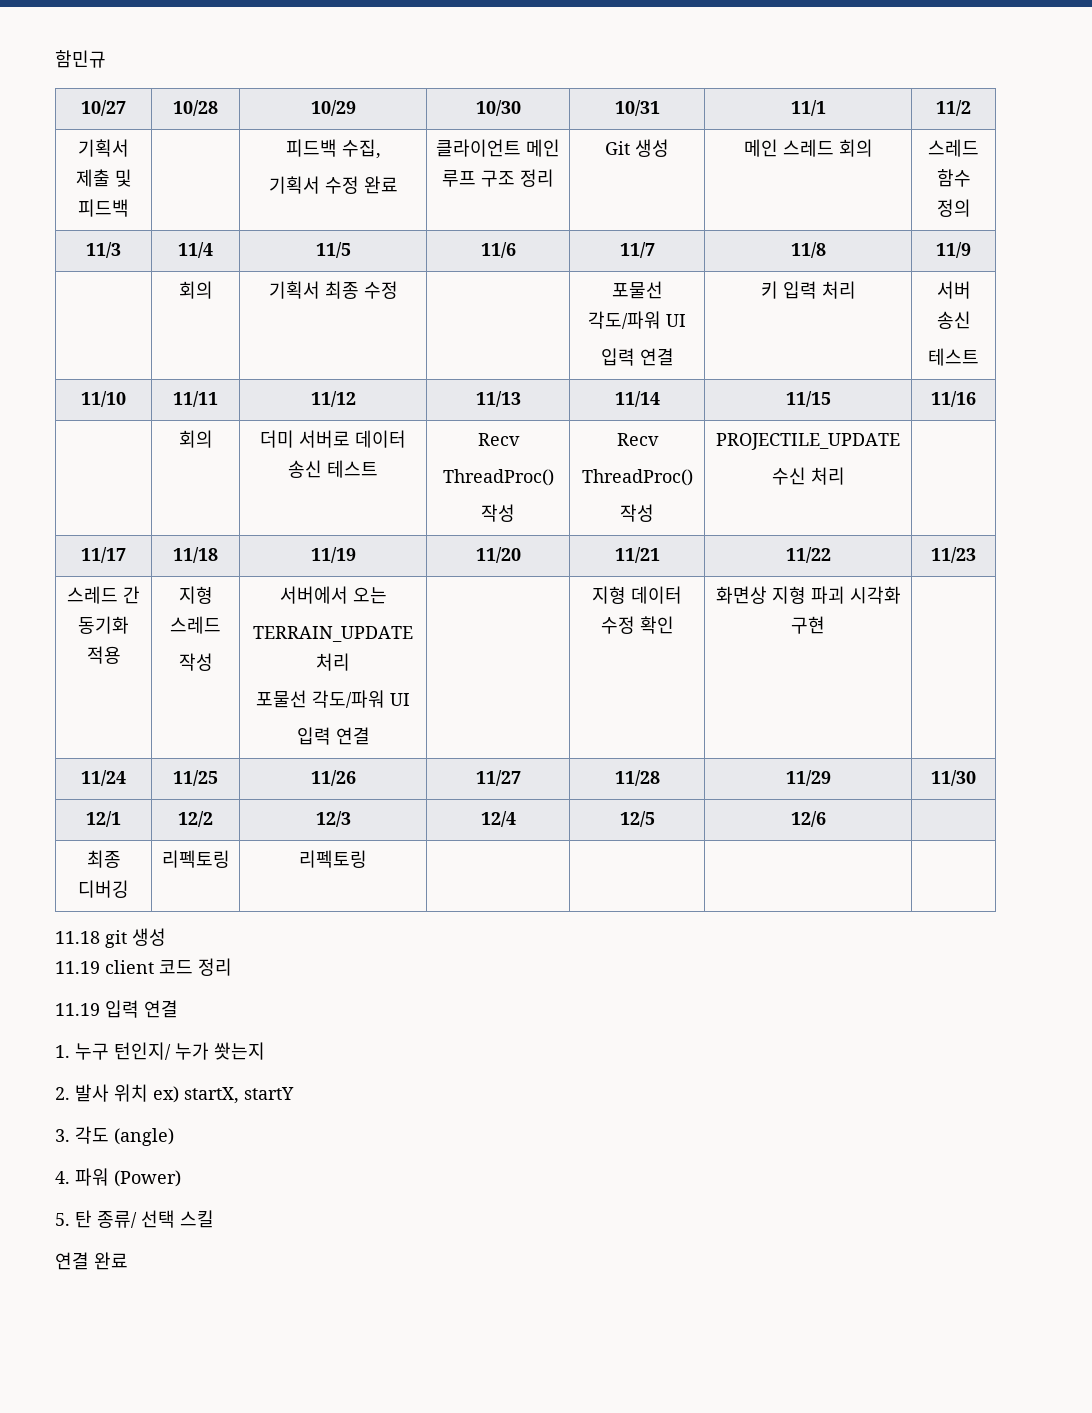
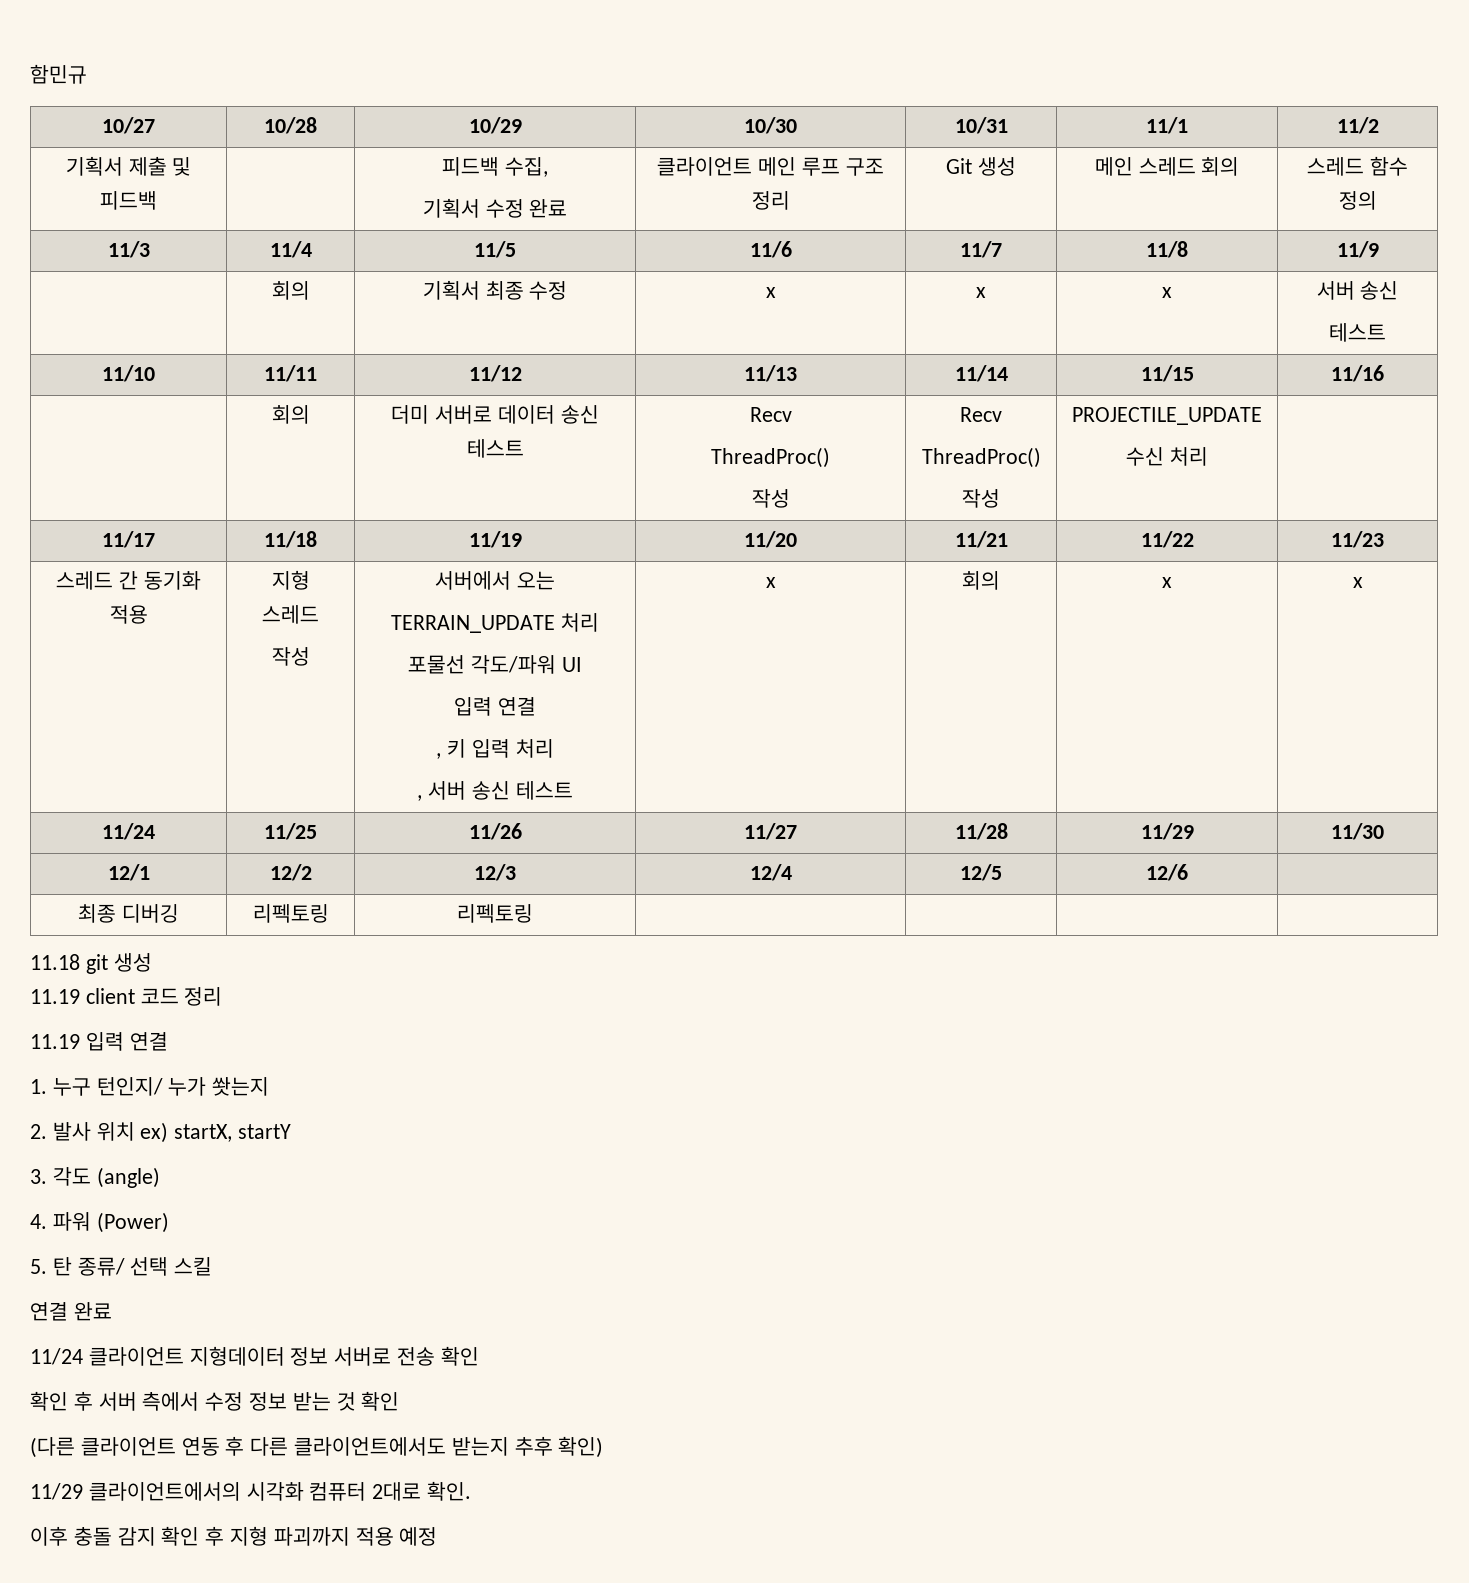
[611,281,663,299] [588,311,686,329] [600,348,674,366] [760,281,856,299] | 포물선 각도/파워 UI // 입력 연결 | 키 입력 처리 -> [765,287,776,298] [976,287,986,298] [1162,287,1172,298] x | x | x
[592,586,682,604] [600,616,674,634] [715,586,901,604] [791,616,825,634] | | 지형 데이터 수정 확인 | 화면상 지형 파괴 시각화 구현 | -> [436,739,554,759] [417,781,573,801] [765,577,776,588] [962,571,1000,590] [1162,577,1172,588] [1352,577,1363,588] // , 키 입력 처리 // , 서버 송신 테스트 | x | 회의 | x | x
(128, 1261) none -> [30,1346,479,1366] [30,1391,400,1411] [30,1436,604,1458] [30,1481,472,1501] [30,1526,438,1546] // 11/24 클라이언트 지형데이터 정보 서버로 전송 확인 // 확인 후 서버 측에서 수정 정보 받는 것 확인 // (다른 클라이언트 연동 후 다른 클라이언트에서도 받는지 추후 확인) // 11/29 클라이언트에서의 시각화 컴퓨터 2대로 확인. // 이후 충돌 감지 확인 후 지형 파괴까지 적용 예정

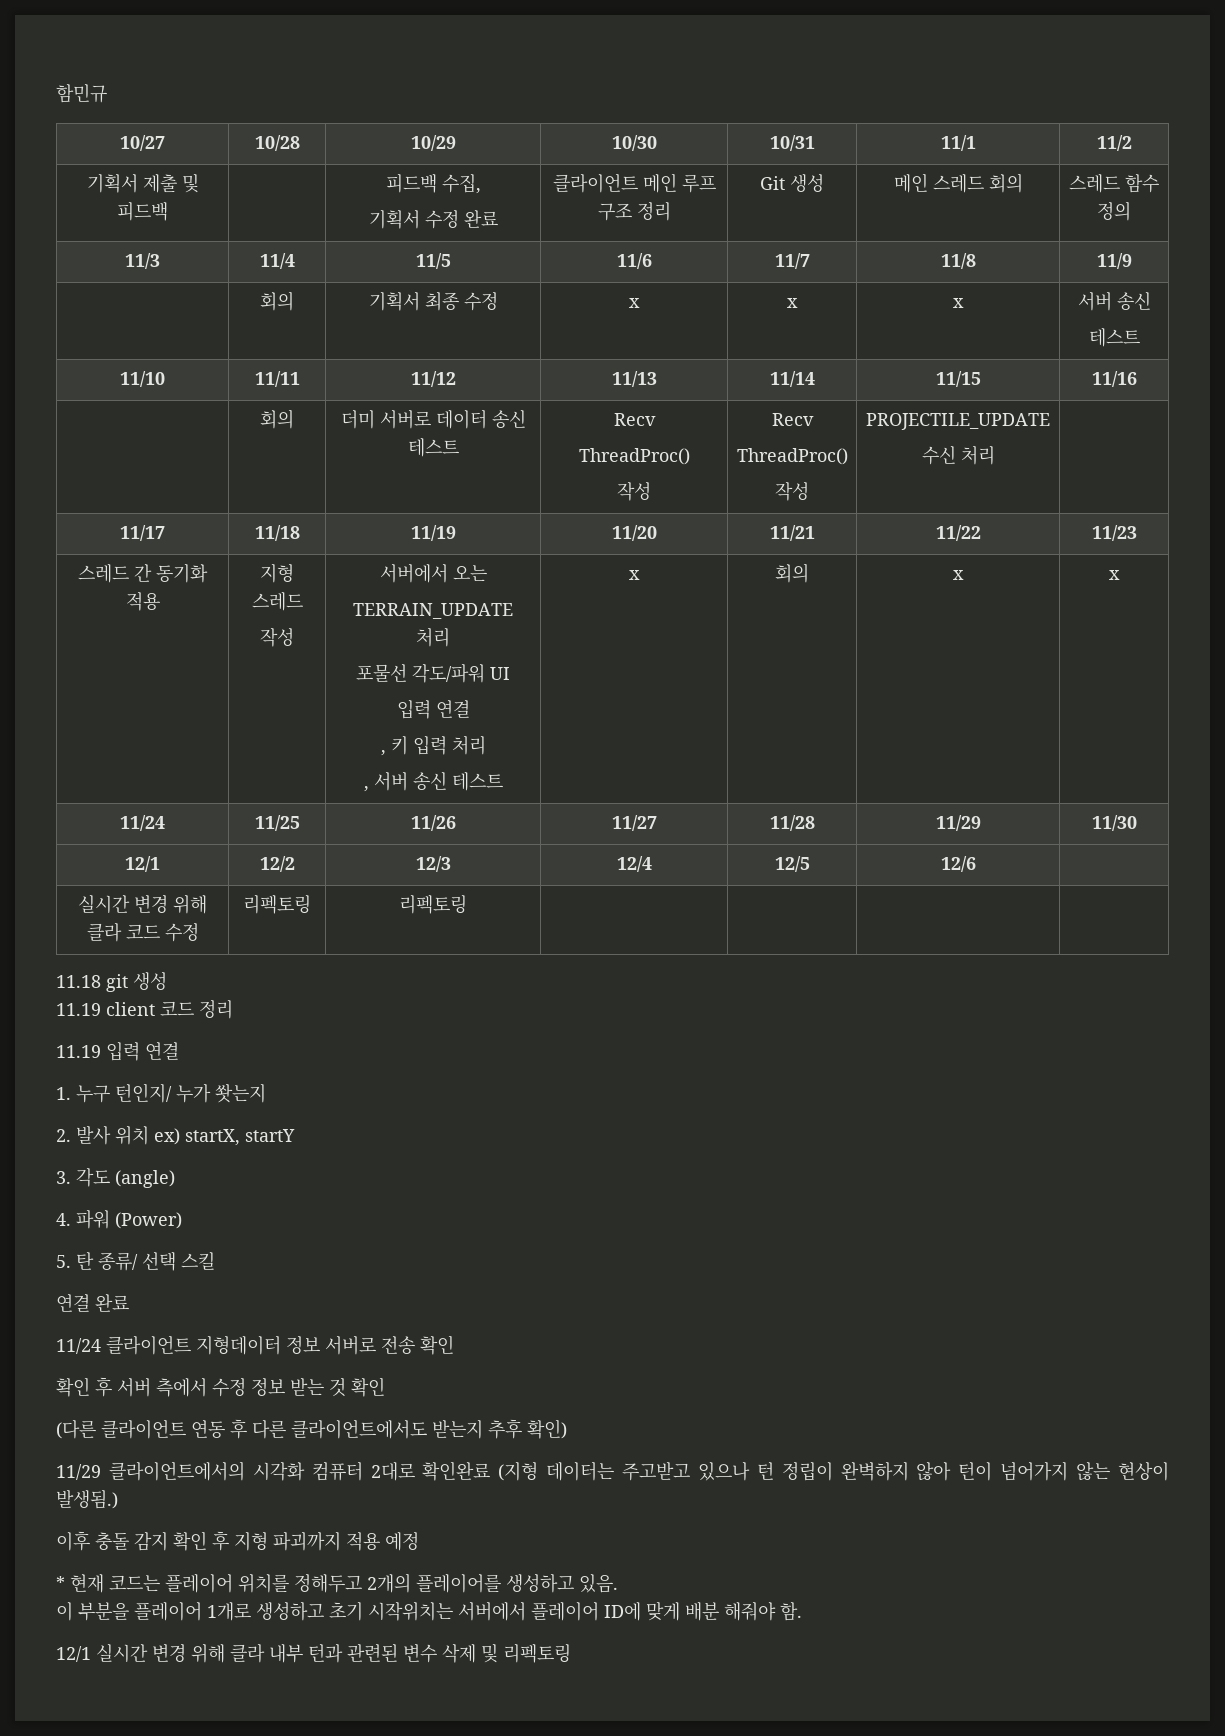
[78,904,179,923] 최종 디버깅 -> [78,895,207,914] [86,923,199,942] 실시간 변경 위해 클라 코드 수정
[427,1481,472,1501] 확인. -> [422,1461,1169,1481] [56,1490,118,1509] 확인완료 (지형 데이터는 주고받고 있으나 턴 정립이 완벽하지 않아 턴이 넘어가지 않는 현상이 발생됨.)
(438, 1536) none -> [56,1573,618,1593] [56,1601,802,1621] [56,1644,571,1663] // * 현재 코드는 플레이어 위치를 정해두고 2개의 플레이어를 생성하고 있음. // 이 부분을 플레이어 1개로 생성하고 초기 시작위치는 서버에서 플레이어 ID에 맞게 배분 해줘야 함. // 12/1 실시간 변경 위해 클라 내부 턴과 관련된 변수 삭제 및 리펙토링

